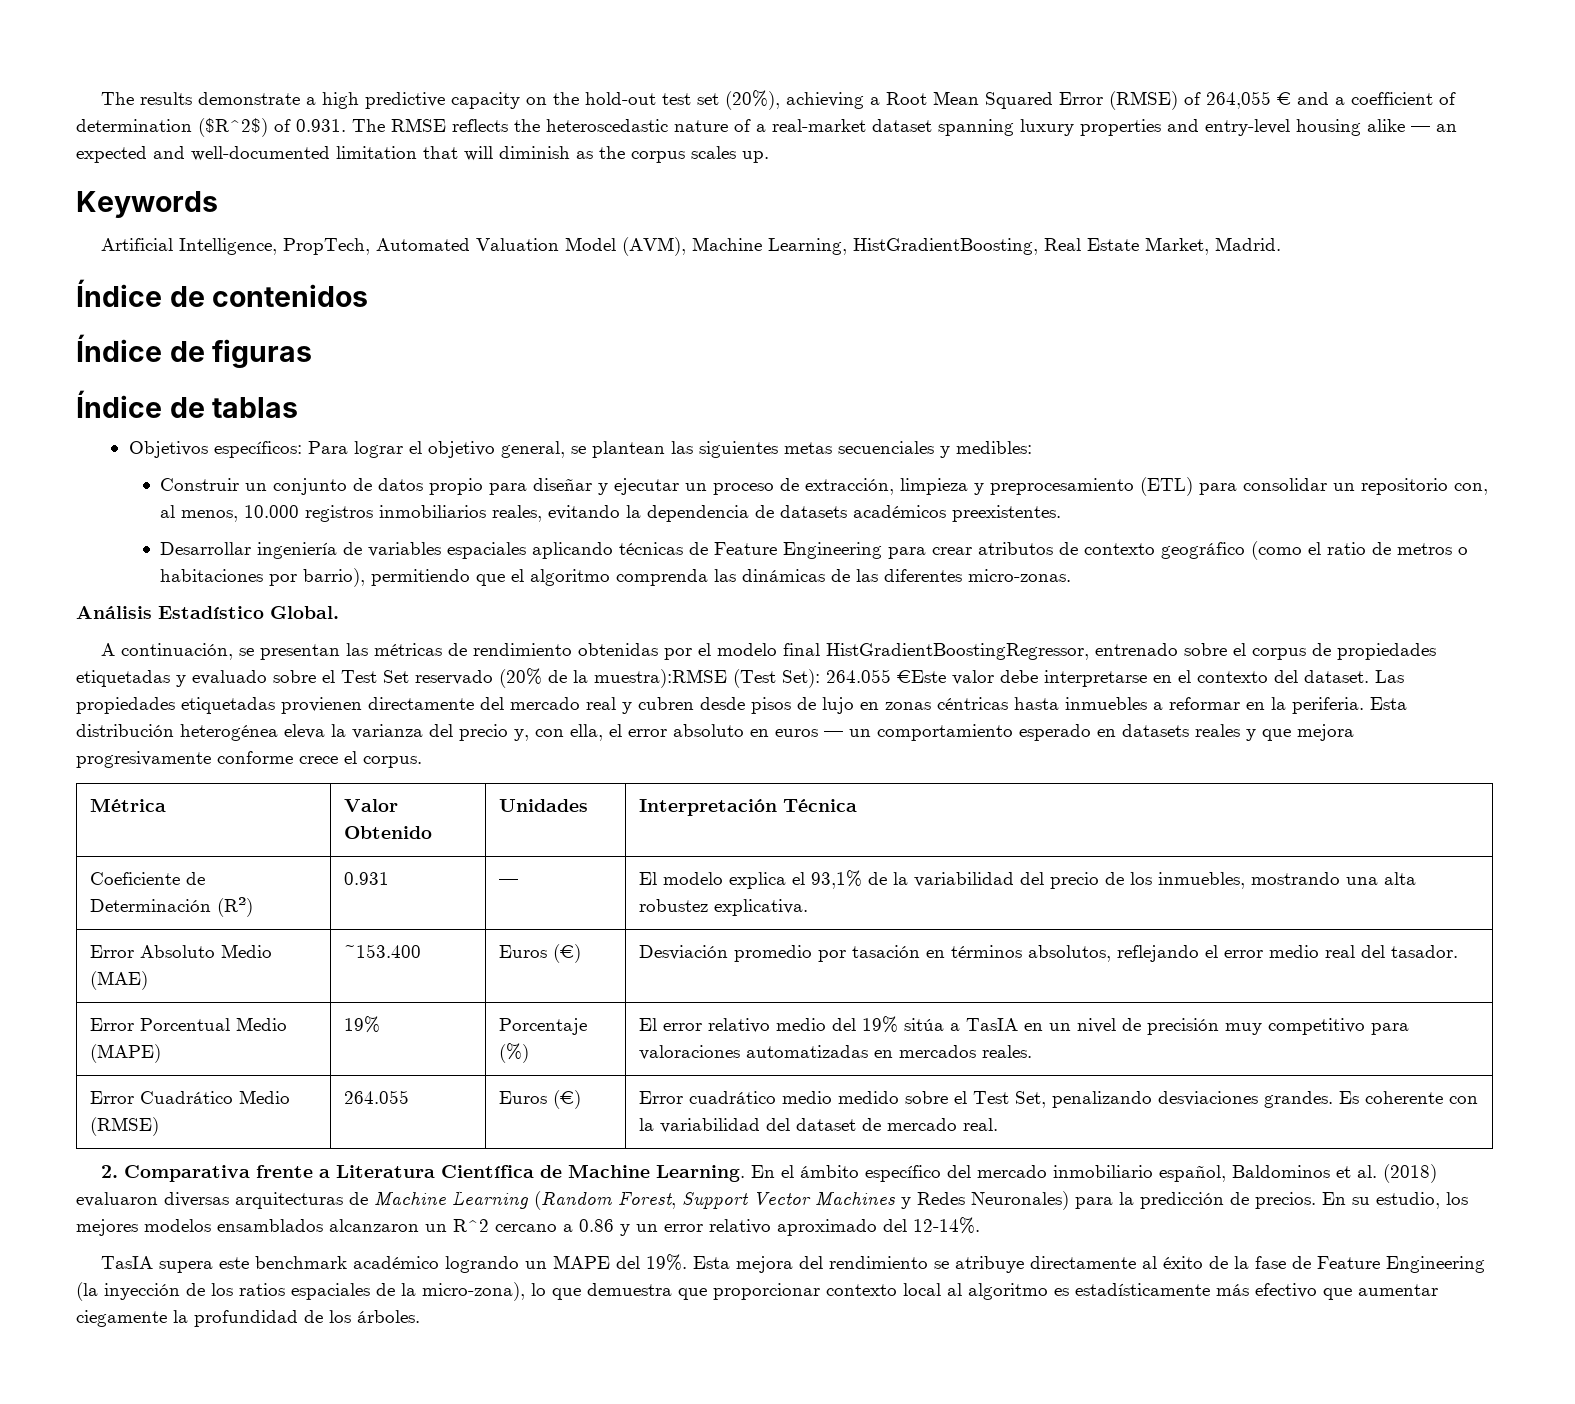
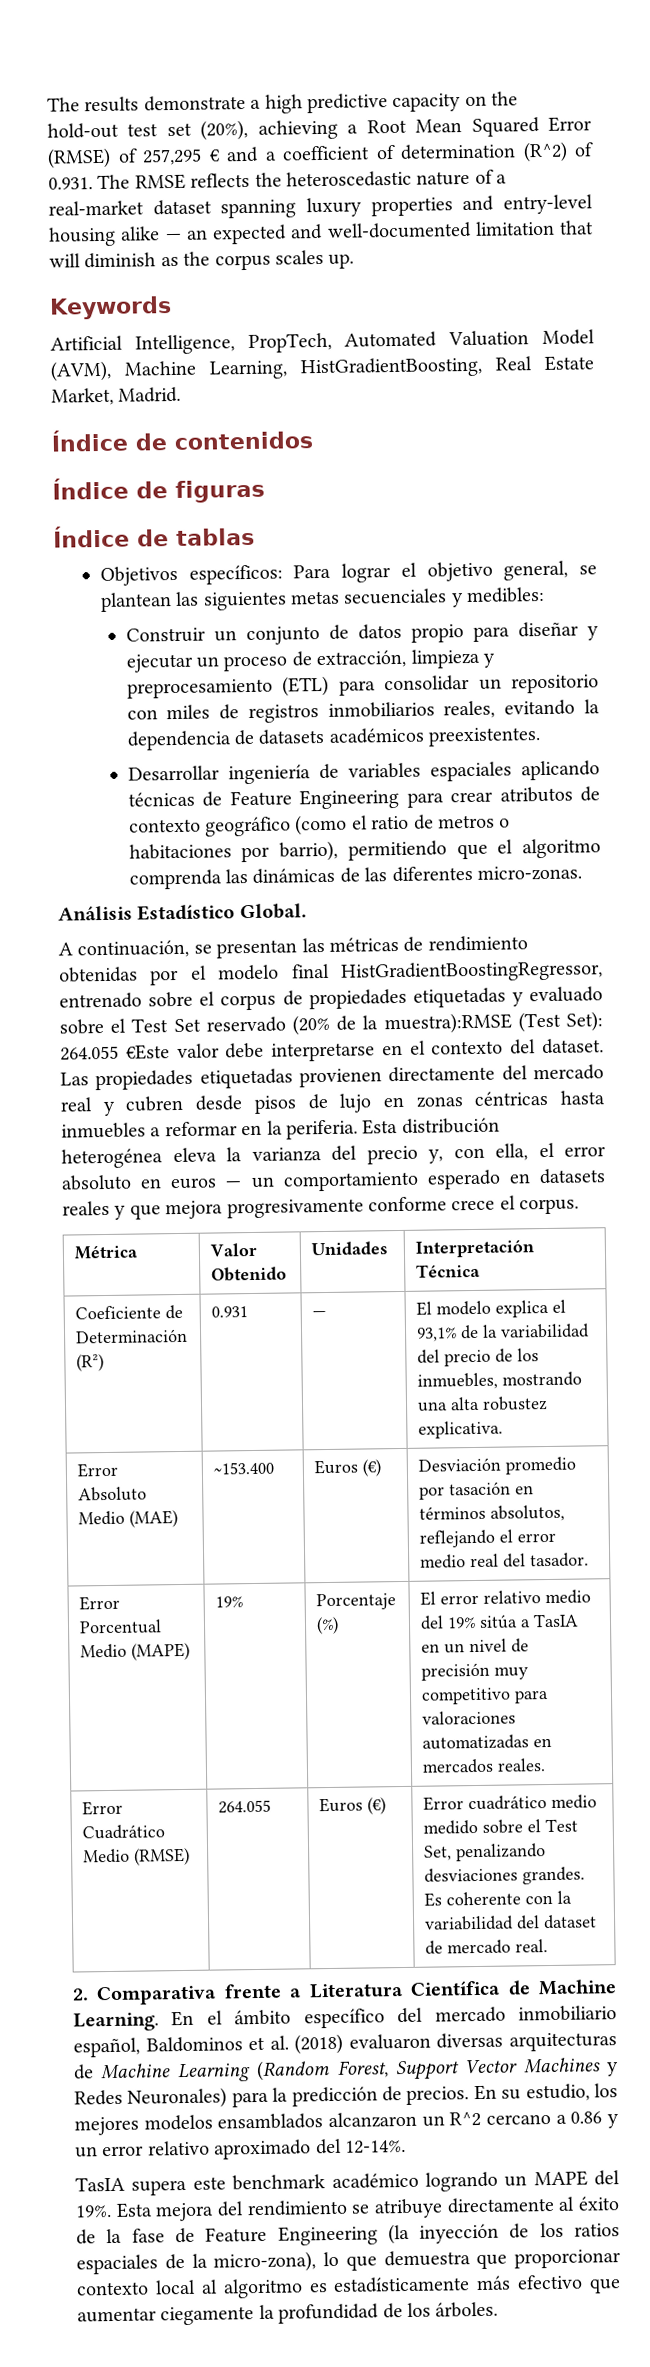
[1206,91,1272,109] 264,055 -> [142,148,202,166] 257,295
[198,118,268,137] ($R^2$) -> [522,141,568,163] (R^2)
[1454,483,1489,495] [160,505,300,522] con, al menos, 10.000 -> [126,704,240,720] con miles de

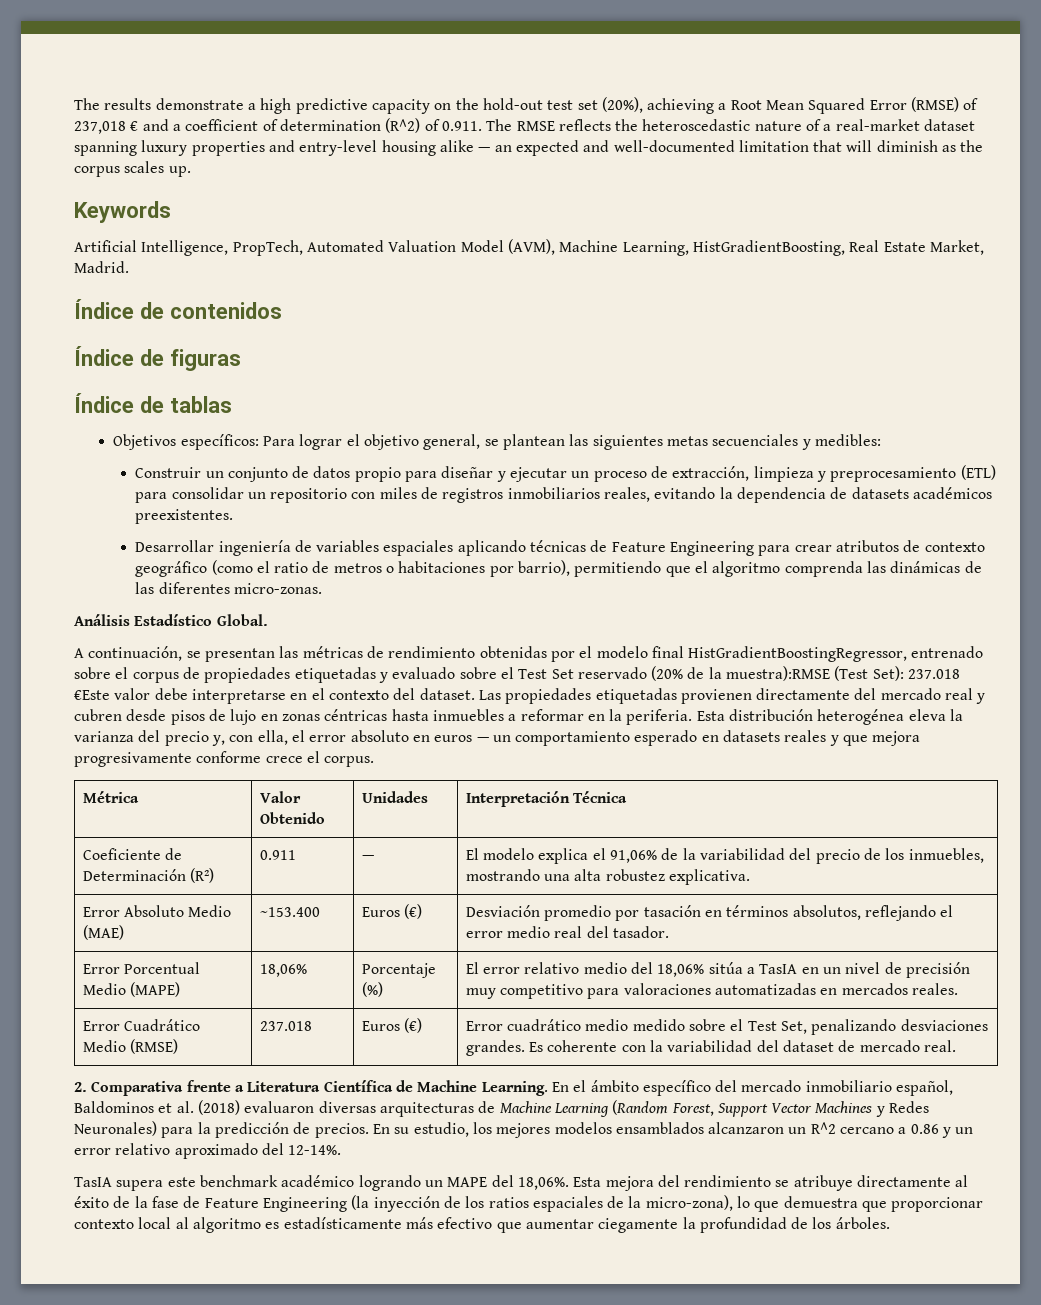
[142,148,202,166] 257,295 -> [74,121,126,134] 237,018
[48,177,93,190] 0.931. -> [441,121,482,131] 0.911.
[60,1045,119,1061] 264.055 -> [908,669,961,679] 237.018
[211,1306,249,1318] 0.931 -> [259,850,296,860] 0.911
[416,1327,458,1342] 93,1% -> [610,850,658,863] 91,06%
[215,1596,244,1608] 19% -> [259,964,307,977] 18,06%
[447,1616,477,1629] 19% -> [657,964,705,977] 18,06%
[218,1799,272,1814] 264.055 -> [259,1021,312,1031] 237.018
[75,2205,112,2218] 19%. -> [517,1177,569,1190] 18,06%.

